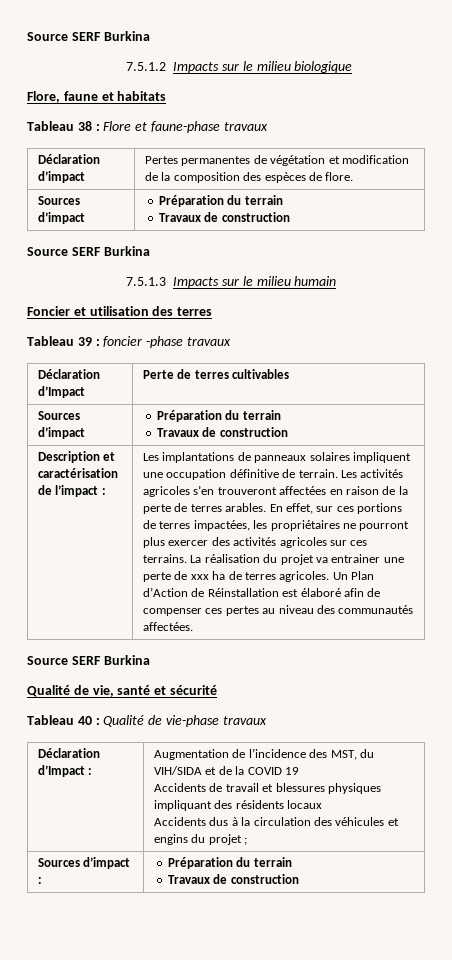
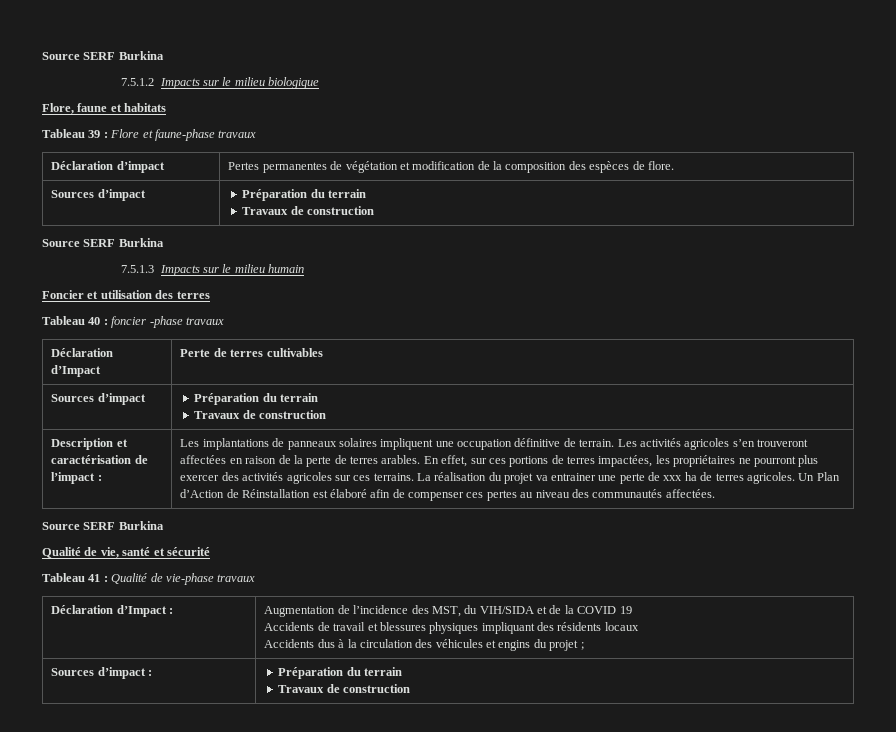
[77,121,92,131] 38 -> [88,130,101,138] 39
[77,337,92,346] 39 -> [88,317,101,325] 40
[77,716,92,725] 40 -> [88,574,101,582] 41

